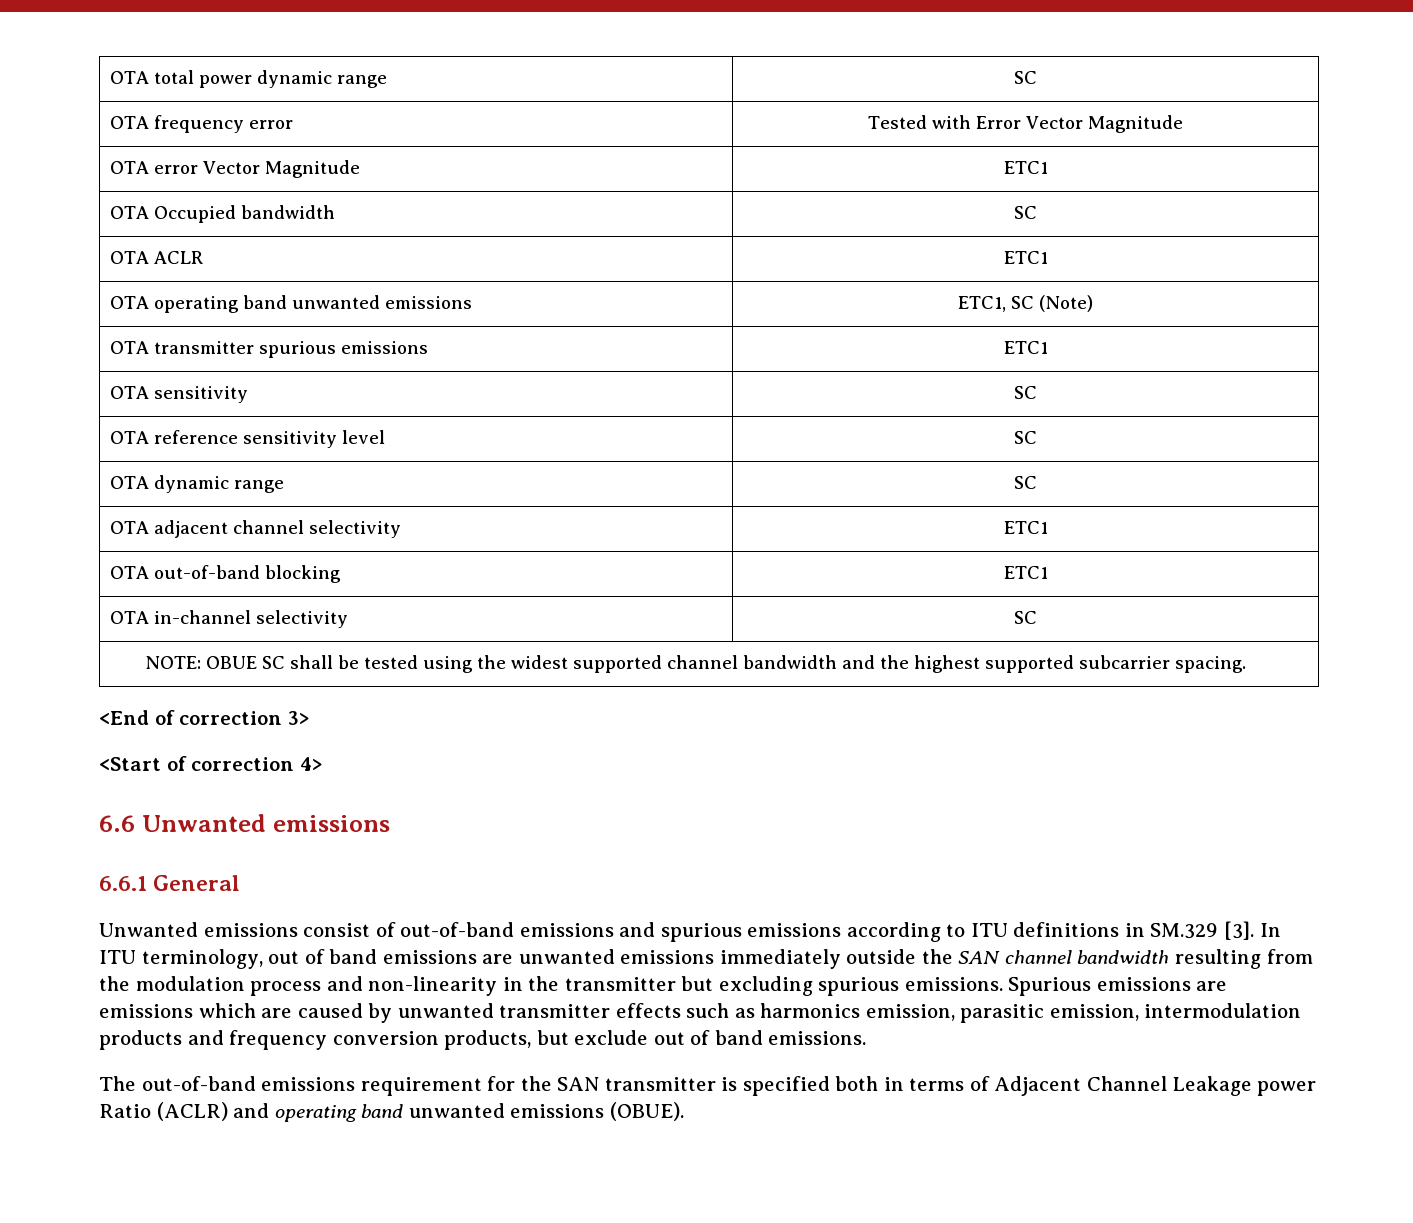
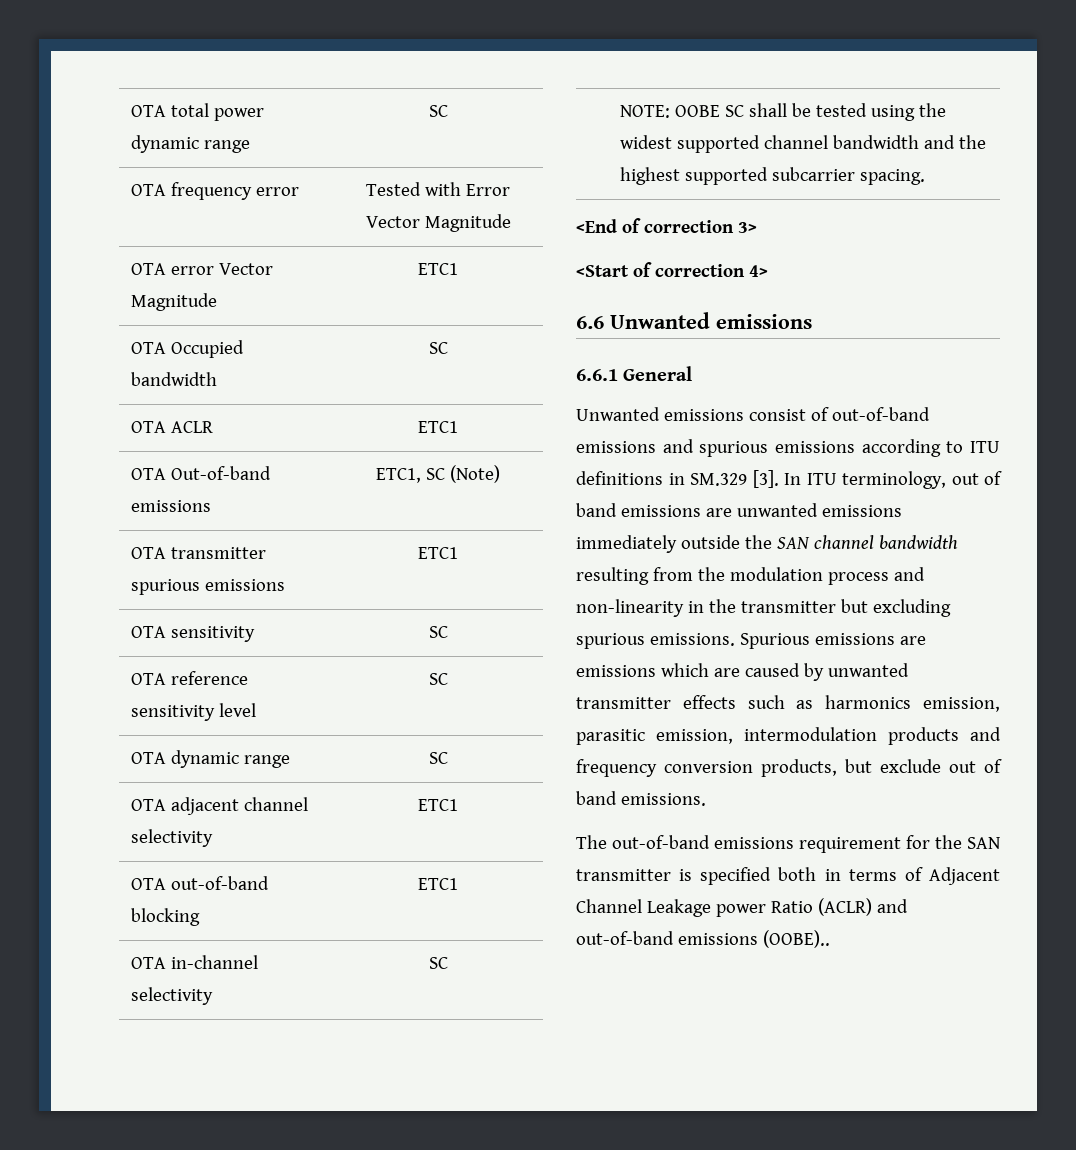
[153,295,380,313] operating band unwanted -> [170,466,271,480] Out-of-band
[205,656,257,669] OBUE -> [674,105,720,117] OOBE
[274,1102,684,1122] operating band unwanted emissions (OBUE). -> [576,930,830,948] out-of-band emissions (OOBE)..

